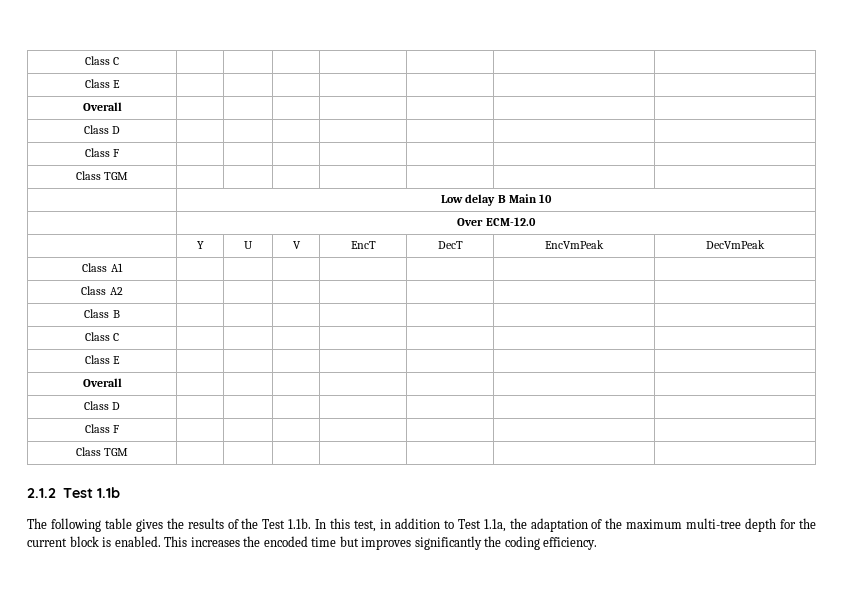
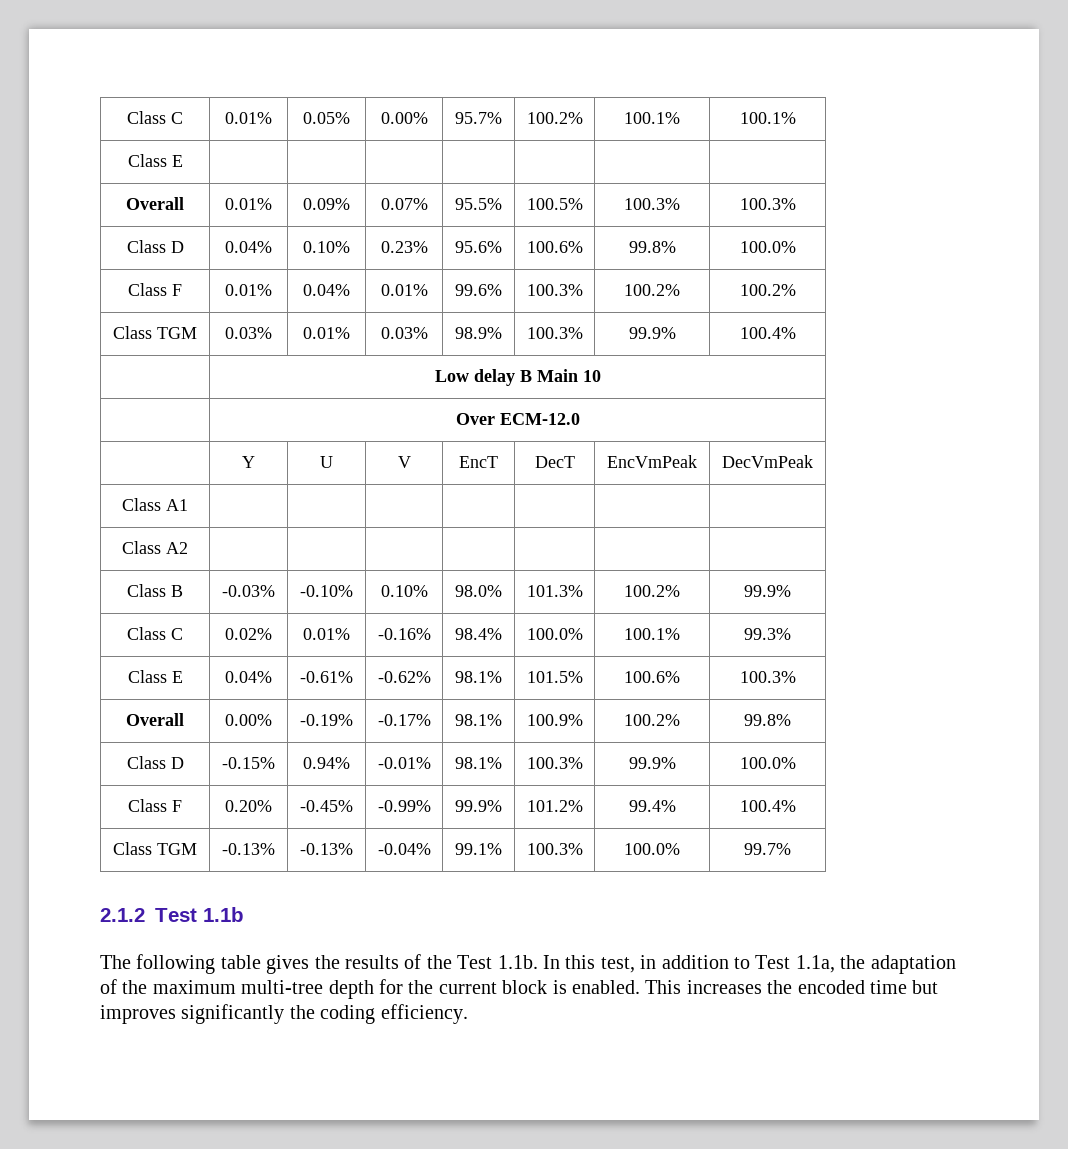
[84,56,120,65] [84,79,121,88] [82,102,122,111] [83,125,121,134] [84,148,120,157] [75,171,129,180] Class C | | | | | | | // Class E | | | | | | | // Overall | | | | | | | // Class D | | | | | | | // Class F | | | | | | | // Class TGM | | | | | | | -> [127,111,183,124] [225,112,272,124] [303,112,350,124] [380,112,428,124] [455,112,502,124] [526,112,583,124] [624,112,680,124] [739,112,796,124] [127,154,183,167] [126,197,184,210] [225,198,272,210] [303,198,350,210] [380,198,428,210] [455,198,502,210] [526,198,583,210] [624,198,680,210] [739,198,796,210] [126,240,184,253] [225,241,272,253] [303,241,350,253] [380,241,428,253] [455,241,502,253] [526,241,583,253] [628,241,676,253] [739,241,796,253] [128,283,182,296] [225,284,272,296] [303,284,350,296] [380,284,428,296] [455,284,502,296] [526,284,583,296] [624,284,680,296] [739,284,796,296] [113,326,197,339] [225,327,272,339] [303,327,350,339] [380,327,428,339] [455,327,502,339] [526,327,583,339] [628,327,676,339] [739,327,796,339] Class C | 0.01% | 0.05% | 0.00% | 95.7% | 100.2% | 100.1% | 100.1% // Class E | | | | | | | // Overall | 0.01% | 0.09% | 0.07% | 95.5% | 100.5% | 100.3% | 100.3% // Class D | 0.04% | 0.10% | 0.23% | 95.6% | 100.6% | 99.8% | 100.0% // Class F | 0.01% | 0.04% | 0.01% | 99.6% | 100.3% | 100.2% | 100.2% // Class TGM | 0.03% | 0.01% | 0.03% | 98.9% | 100.3% | 99.9% | 100.4%
[84,332,120,341] [84,355,121,364] [82,378,122,387] [83,401,121,410] [84,424,120,433] [75,447,129,456] | | | | | | // Class C | | | | | | | // Class E | | | | | | | // Overall | | | | | | | // Class D | | | | | | | // Class F | | | | | | | // Class TGM | | | | | | | -> [222,585,275,597] [300,585,353,597] [380,585,428,597] [455,585,502,597] [526,585,583,597] [624,585,680,597] [744,585,791,597] [127,627,183,640] [225,628,272,640] [303,628,350,640] [377,628,431,640] [455,628,502,640] [526,628,583,640] [624,628,680,640] [744,628,791,640] [127,670,183,683] [225,671,272,683] [300,671,353,683] [377,671,431,683] [455,671,502,683] [526,671,583,683] [624,671,680,683] [739,671,796,683] [126,713,184,726] [225,714,272,726] [300,714,353,726] [377,714,431,726] [455,714,502,726] [526,714,583,726] [624,714,680,726] [744,714,791,726] [126,756,184,769] [222,757,275,769] [303,757,350,769] [377,757,431,769] [455,757,502,769] [526,757,583,769] [628,757,676,769] [739,757,796,769] [128,799,182,812] [225,800,272,812] [300,800,353,812] [377,800,431,812] [455,800,502,812] [526,800,583,812] [628,800,676,812] [739,800,796,812] [113,842,197,855] [222,843,275,855] [300,843,353,855] [377,843,431,855] [455,843,502,855] [526,843,583,855] [624,843,680,855] [744,843,791,855] -0.03% | -0.10% | 0.10% | 98.0% | 101.3% | 100.2% | 99.9% // Class C | 0.02% | 0.01% | -0.16% | 98.4% | 100.0% | 100.1% | 99.3% // Class E | 0.04% | -0.61% | -0.62% | 98.1% | 101.5% | 100.6% | 100.3% // Overall | 0.00% | -0.19% | -0.17% | 98.1% | 100.9% | 100.2% | 99.8% // Class D | -0.15% | 0.94% | -0.01% | 98.1% | 100.3% | 99.9% | 100.0% // Class F | 0.20% | -0.45% | -0.99% | 99.9% | 101.2% | 99.4% | 100.4% // Class TGM | -0.13% | -0.13% | -0.04% | 99.1% | 100.3% | 100.0% | 99.7%

